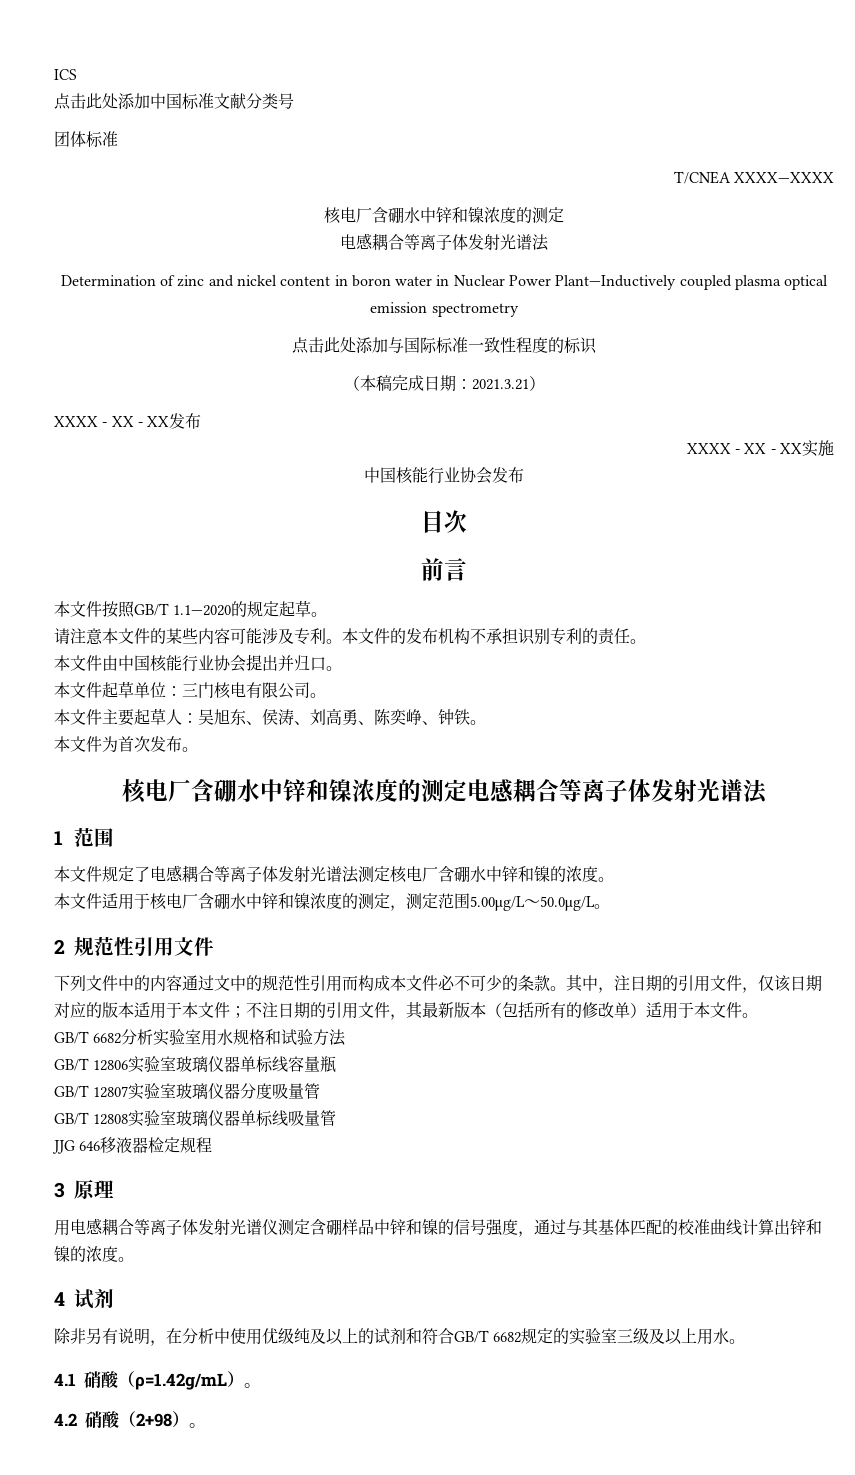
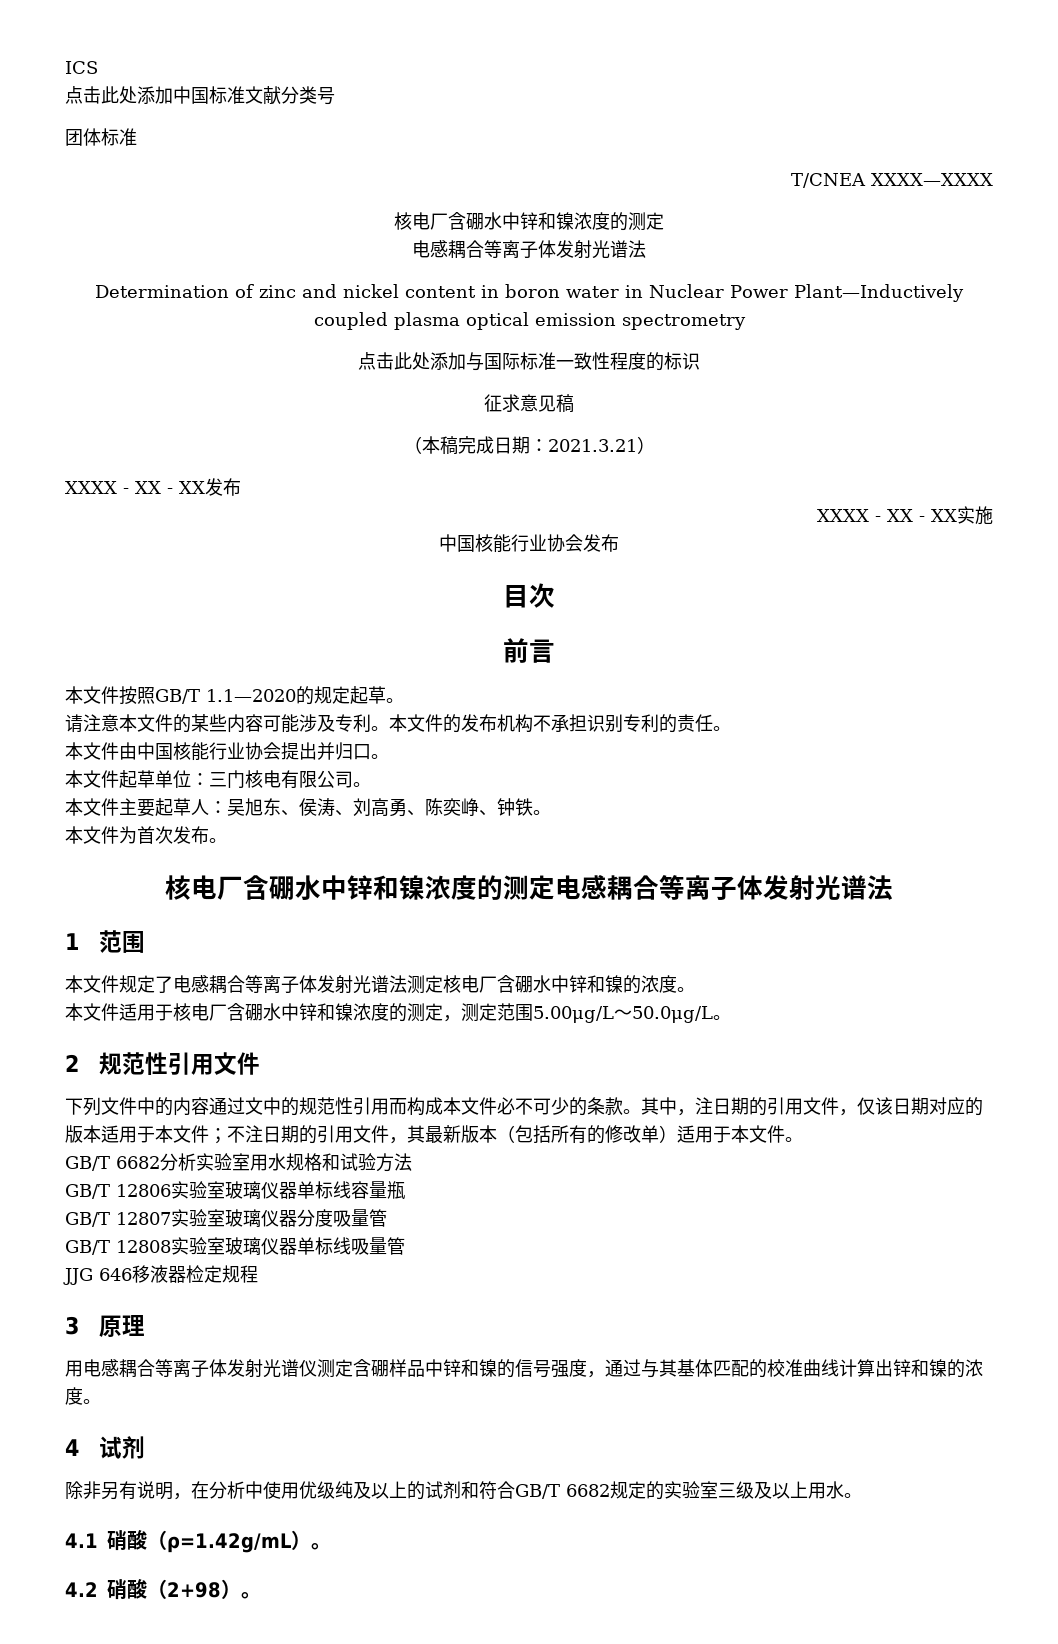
(597, 345) none -> [484,394,574,413] // 征求意见稿

